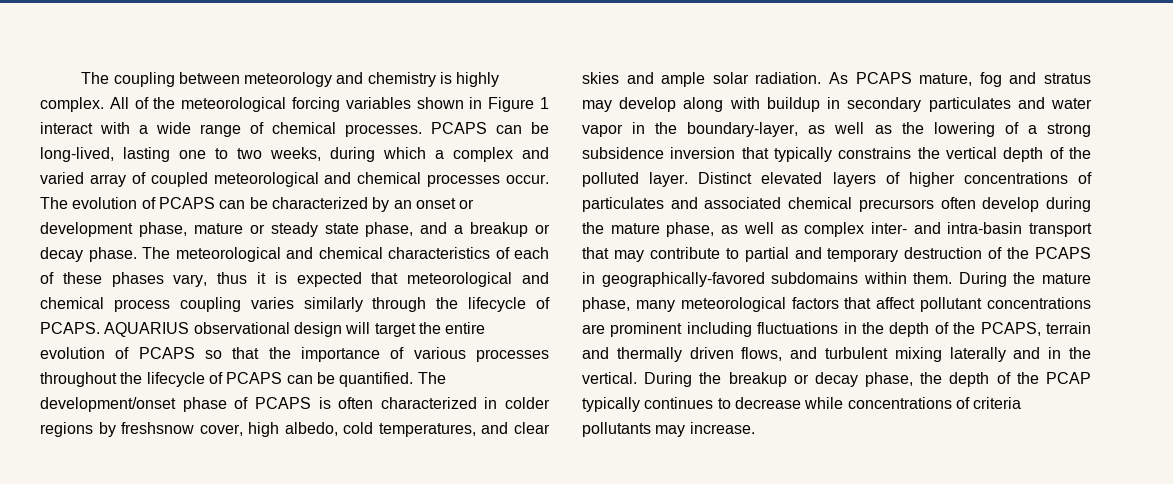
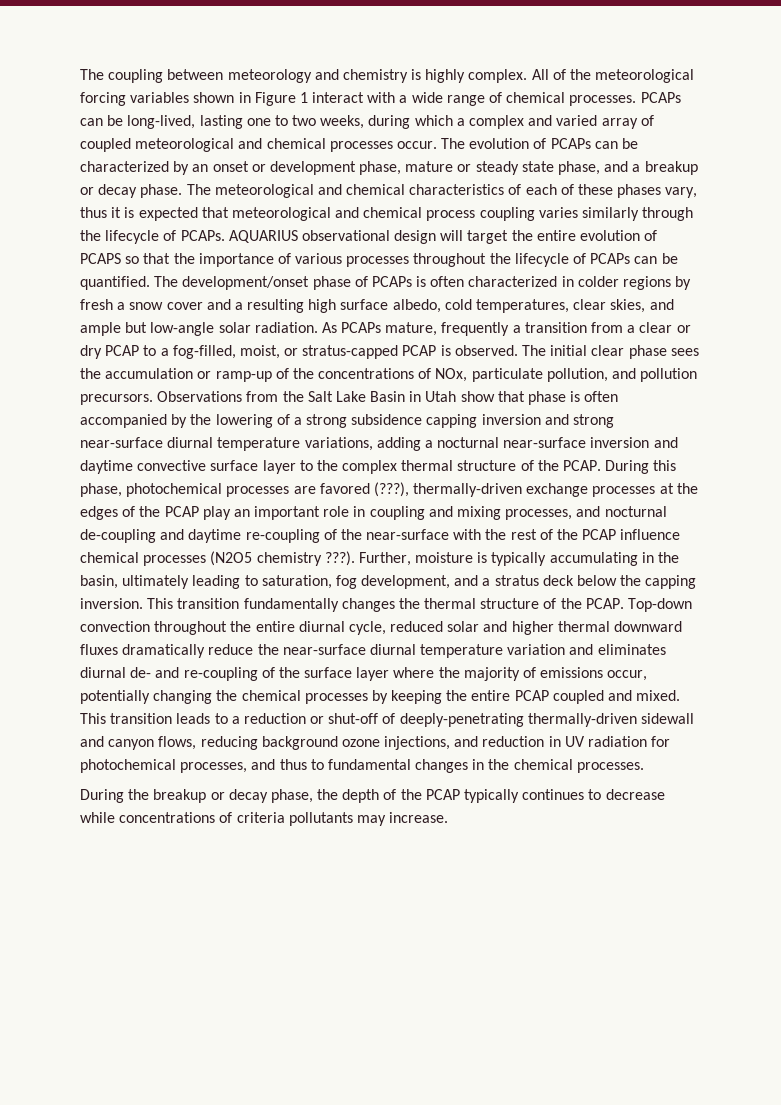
[431,122,487,134] PCAPS -> [640,92,681,103] PCAPs
[158,197,215,209] PCAPS -> [550,138,591,149] PCAPs
[40,322,100,334] PCAPS. -> [180,230,225,241] PCAPs.
[226,372,283,384] PCAPS -> [590,253,631,264] PCAPs
[254,397,311,409] PCAPS -> [371,276,412,287] PCAPs
[121,422,550,437] [582,72,1091,87] [582,97,1092,112] [582,122,892,137] freshsnow cover, high albedo, cold temperatures, and clear skies and ample solar radiation. As PCAPS mature, fog and stratus may develop along with buildup in secondary particulates and water vapor in the boundary-layer, as well as -> [80,299,674,313] [80,322,691,336] [80,345,699,359] [80,368,698,382] [80,391,619,405] [80,414,188,428] fresh a snow cover and a resulting high surface albedo, cold temperatures, clear skies, and ample but low-angle solar radiation. As PCAPs mature, frequently a transition from a clear or dry PCAP to a fog-filled, moist, or stratus-capped PCAP is observed. The initial clear phase sees the accumulation or ramp-up of the concentrations of NOx, particulate pollution, and pollution precursors. Observations from the Salt Lake Basin in Utah show that phase is often accompanied by
[670,147,1091,162] [582,172,1092,187] [582,197,1091,212] [582,222,1092,237] [582,247,1091,262] [582,272,1091,287] [582,297,1091,312] [582,322,1091,337] [582,347,1091,362] [582,372,637,384] inversion that typically constrains the vertical depth of the polluted layer. Distinct elevated layers of higher concentrations of particulates and associated chemical precursors often develop during the mature phase, as well as complex inter- and intra-basin transport that may contribute to partial and temporary destruction of the PCAPS in geographically-favored subdomains within them. During the mature phase, many meteorological factors that affect pollutant concentrations are prominent including fluctuations in the depth of the PCAPS, terrain and thermally driven flows, and turbulent mixing laterally and in the vertical. -> [426,414,615,428] [80,437,678,451] [80,460,677,474] [80,482,698,497] [80,506,667,520] [80,529,681,543] [80,551,680,566] [80,575,697,589] [80,598,693,612] [80,621,683,635] [80,644,666,658] [80,667,648,681] [80,690,681,704] [80,713,695,727] [80,736,671,750] [80,759,644,773] capping inversion and strong near-surface diurnal temperature variations, adding a nocturnal near-surface inversion and daytime convective surface layer to the complex thermal structure of the PCAP. During this phase, photochemical processes are favored (???), thermally-driven exchange processes at the edges of the PCAP play an important role in coupling and mixing processes, and nocturnal de-coupling and daytime re-coupling of the near-surface with the rest of the PCAP influence chemical processes (N2O5 chemistry ???). Further, moisture is typically accumulating in the basin, ultimately leading to saturation, fog development, and a stratus deck below the capping inversion. This transition fundamentally changes the thermal structure of the PCAP. Top-down convection throughout the entire diurnal cycle, reduced solar and higher thermal downward fluxes dramatically reduce the near-surface diurnal temperature variation and eliminates diurnal de- and re-coupling of the surface layer where the majority of emissions occur, potentially changing the chemical processes by keeping the entire PCAP coupled and mixed. This transition leads to a reduction or shut-off of deeply-penetrating thermally-driven sidewall and canyon flows, reducing background ozone injections, and reduction in UV radiation for photochemical processes, and thus to fundamental changes in the chemical processes. //

